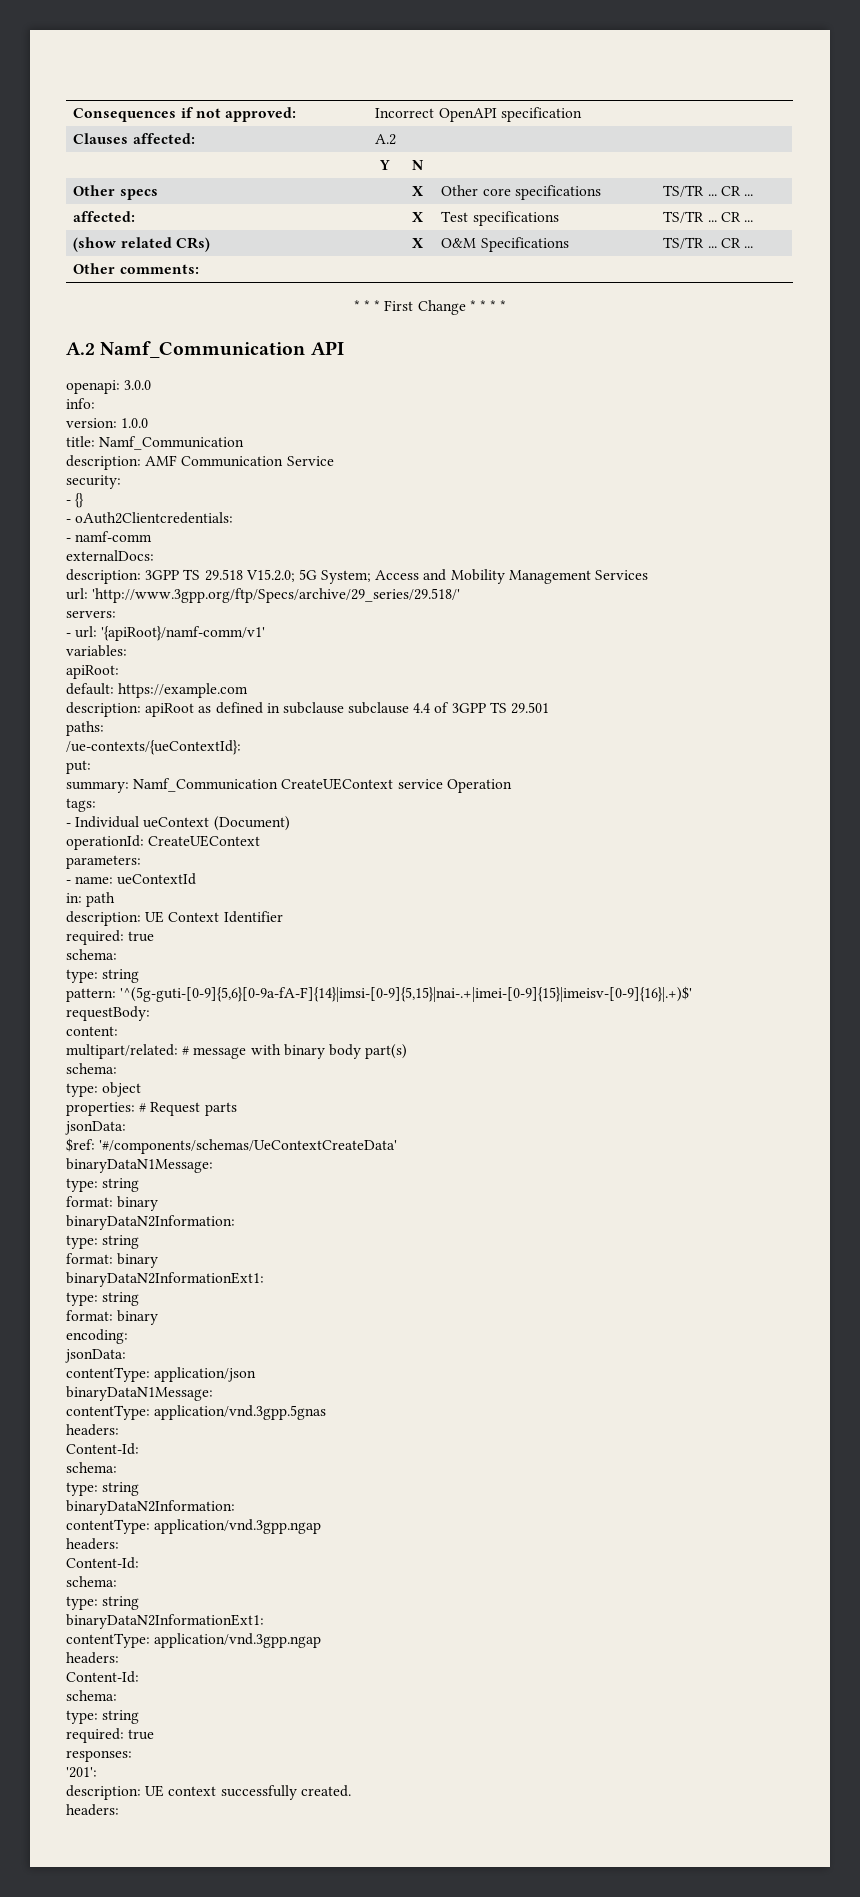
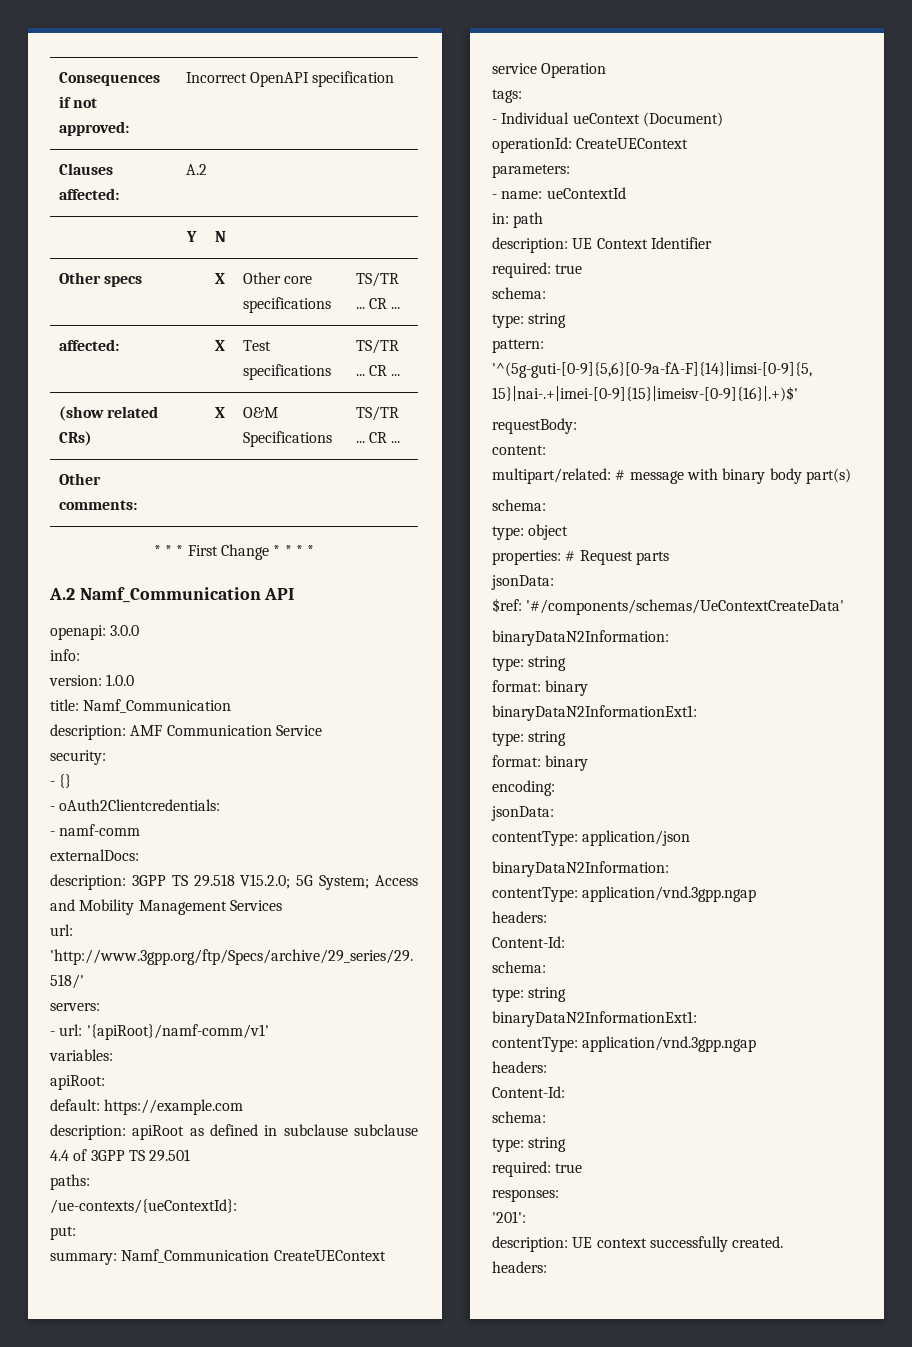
[66,1158,213,1173] [66,1178,140,1192] [66,1196,159,1211] // binaryDataN1Message: // type: string // format: binary -> (845, 607) none
[66,1386,213,1401] [66,1405,327,1420] [66,1424,119,1436] [66,1443,139,1455] [66,1462,117,1473] [66,1482,140,1496] // binaryDataN1Message: // contentType: application/vnd.3gpp.5gnas // headers: // Content-Id: // schema: // type: string -> (691, 838) none

